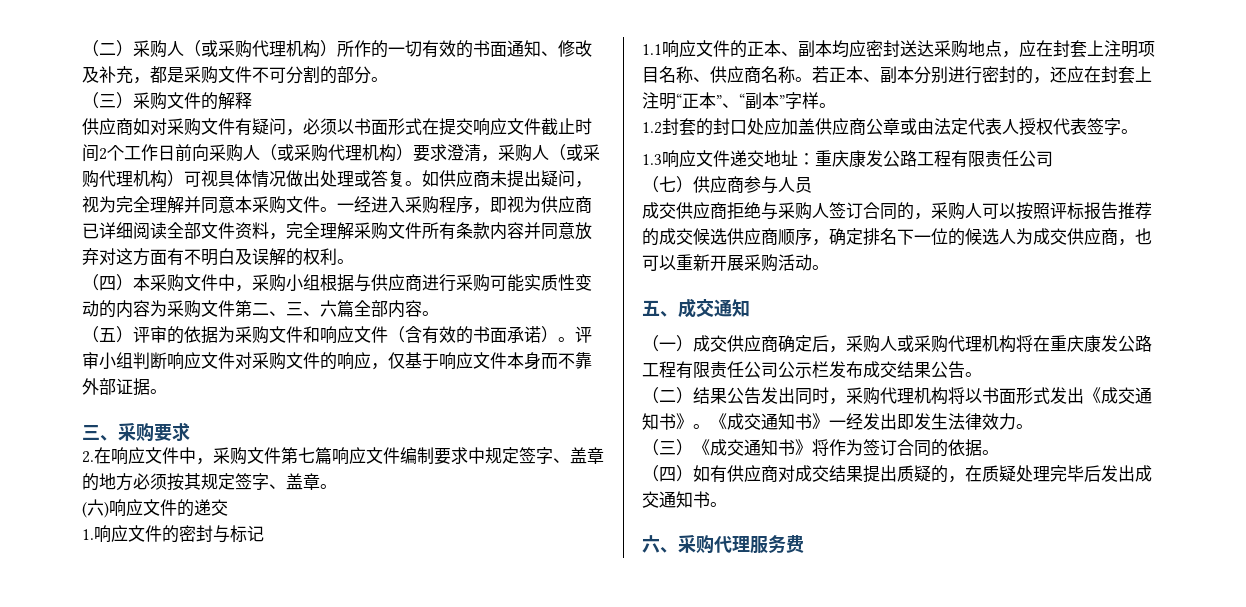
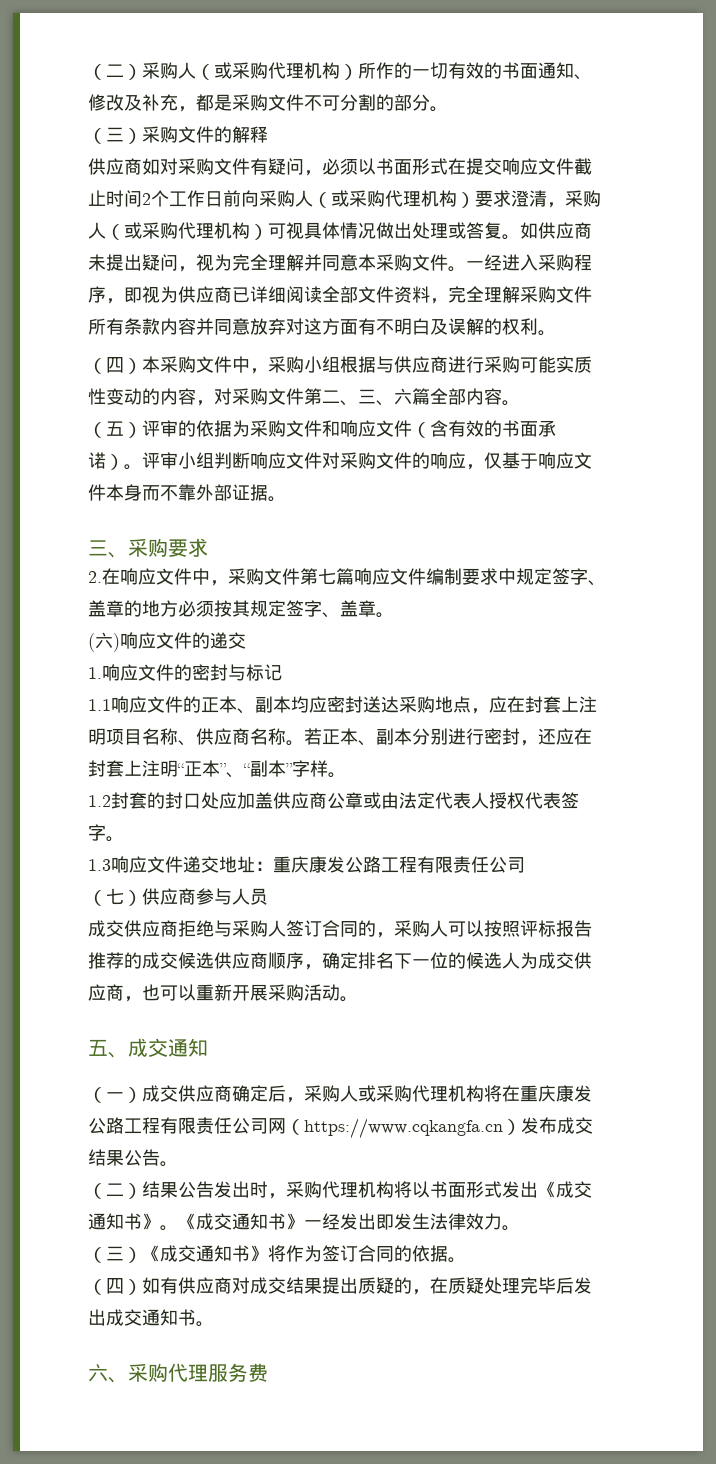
[150,300,167,317] 为 -> [196,388,232,406] ，对
[1016,66,1033,84] 的 -> (520, 736) none
[778,361,829,378] 公示栏 -> [268,1118,521,1139] 网（https://www.cqkangfa.cn）
[795,388,812,405] 同 -> (250, 1189) none

